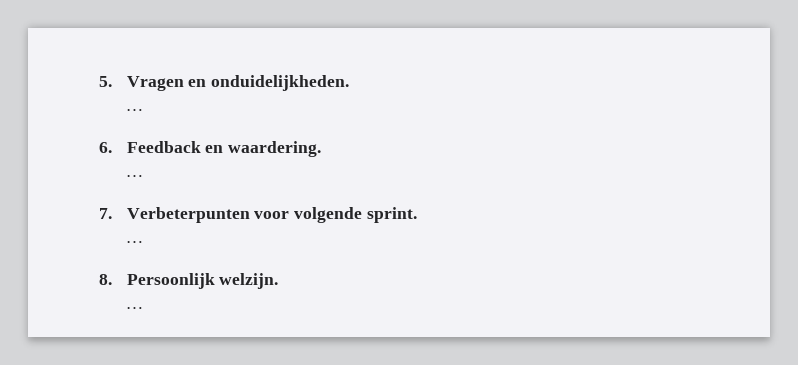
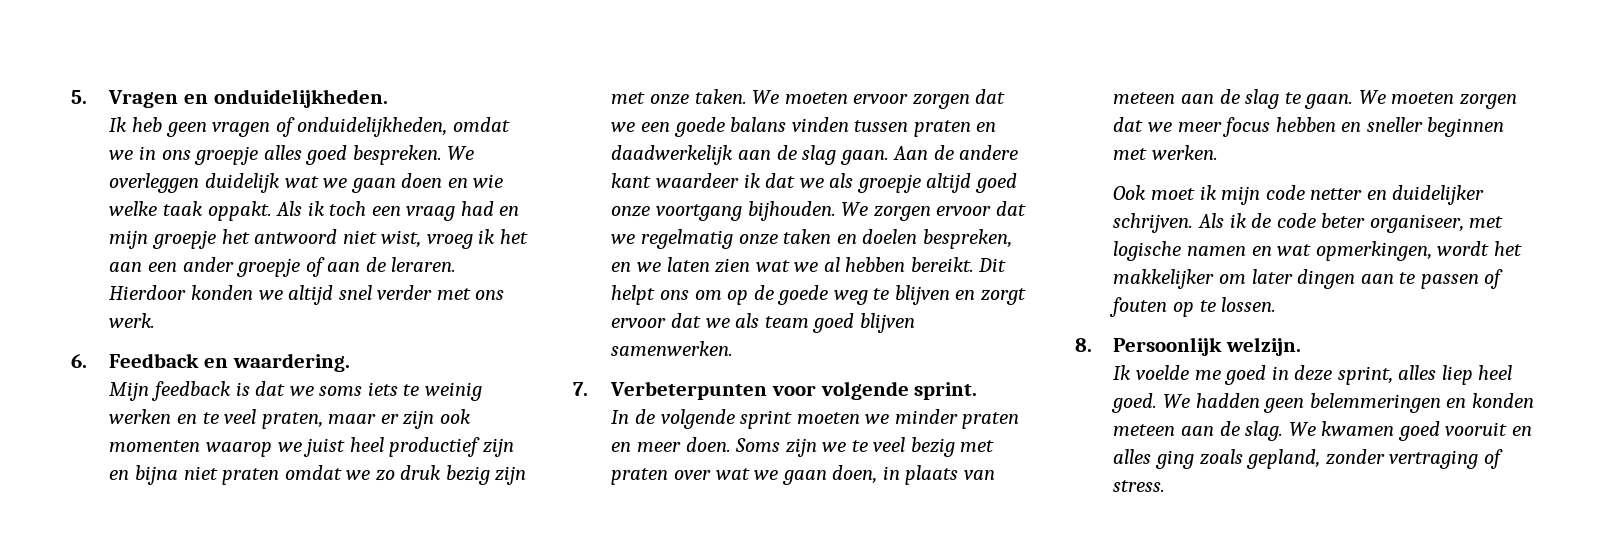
[126,109,143,111] [99,141,322,157] [126,175,143,177] … // 6. Feedback en waardering. // … -> [109,117,510,137] [109,145,475,165] [109,173,504,193] [109,201,520,221] [109,229,528,249] [109,257,457,277] [109,285,505,305] [109,313,156,328] [71,353,350,372] [109,381,482,401] [109,409,470,429] [109,437,514,457] [109,465,527,485] [611,89,1006,109] [611,117,997,137] [611,145,1019,165] [611,173,1017,193] [611,201,1026,221] [611,229,1012,249] [611,257,1007,273] [611,285,1026,305] [611,313,915,333] [611,341,734,356] Ik heb geen vragen of onduidelijkheden, omdat we in ons groepje alles goed bespreken. We overleggen duidelijk wat we gaan doen en wie welke taak oppakt. Als ik toch een vraag had en mijn groepje het antwoord niet wist, vroeg ik het aan een ander groepje of aan de leraren. Hierdoor konden we altijd snel verder met ons werk. // 6. Feedback en waardering. // Mijn feedback is dat we soms iets te weinig werken en te veel praten, maar er zijn ook momenten waarop we juist heel productief zijn en bijna niet praten omdat we zo druk bezig zijn met onze taken. We moeten ervoor zorgen dat we een goede balans vinden tussen praten en daadwerkelijk aan de slag gaan. Aan de andere kant waardeer ik dat we als groepje altijd goed onze voortgang bijhouden. We zorgen ervoor dat we regelmatig onze taken en doelen bespreken, en we laten zien wat we al hebben bereikt. Dit helpt ons om op de goede weg te blijven en zorgt ervoor dat we als team goed blijven samenwerken.
[126,241,143,243] [99,273,279,289] [126,307,143,309] … // 8. Persoonlijk welzijn. // … -> [611,409,1020,429] [611,437,995,457] [611,465,995,485] [1113,89,1517,109] [1113,117,1505,137] [1113,145,1218,160] [1113,185,1485,205] [1113,213,1504,233] [1113,241,1522,261] [1113,269,1504,289] [1109,297,1277,317] [1075,337,1301,356] [1113,365,1513,385] [1111,393,1534,413] [1113,421,1532,441] [1113,449,1503,469] [1113,480,1166,492] In de volgende sprint moeten we minder praten en meer doen. Soms zijn we te veel bezig met praten over wat we gaan doen, in plaats van meteen aan de slag te gaan. We moeten zorgen dat we meer focus hebben en sneller beginnen met werken. // Ook moet ik mijn code netter en duidelijker schrijven. Als ik de code beter organiseer, met logische namen en wat opmerkingen, wordt het makkelijker om later dingen aan te passen of fouten op te lossen. // 8. Persoonlijk welzijn. // Ik voelde me goed in deze sprint, alles liep heel goed. We hadden geen belemmeringen en konden meteen aan de slag. We kwamen goed vooruit en alles ging zoals gepland, zonder vertraging of stress.

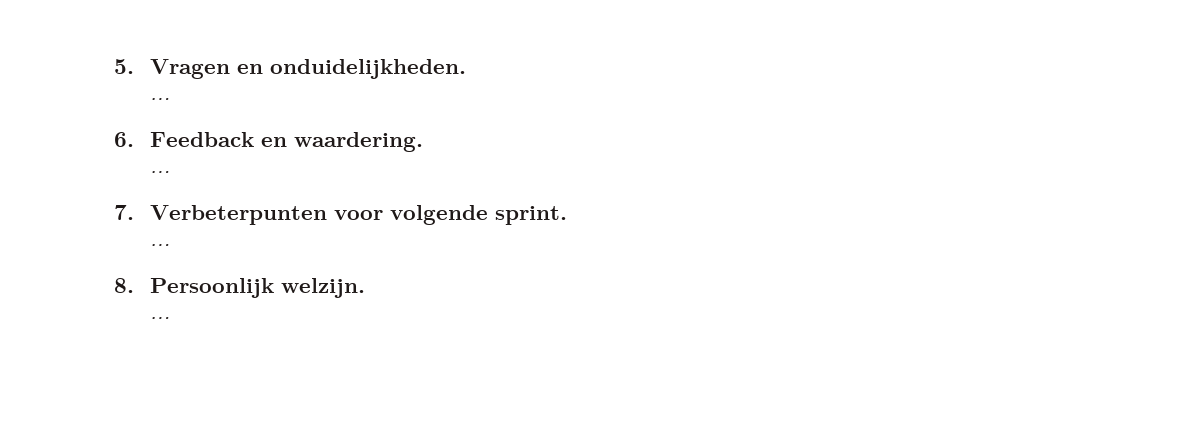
[109,117,510,137] [109,145,475,165] [109,173,504,193] [109,201,520,221] [109,229,528,249] [109,257,457,277] [109,285,505,305] [109,313,156,328] [71,353,350,372] [109,381,482,401] [109,409,470,429] [109,437,514,457] [109,465,527,485] [611,89,1006,109] [611,117,997,137] [611,145,1019,165] [611,173,1017,193] [611,201,1026,221] [611,229,1012,249] [611,257,1007,273] [611,285,1026,305] [611,313,915,333] [611,341,734,356] Ik heb geen vragen of onduidelijkheden, omdat we in ons groepje alles goed bespreken. We overleggen duidelijk wat we gaan doen en wie welke taak oppakt. Als ik toch een vraag had en mijn groepje het antwoord niet wist, vroeg ik het aan een ander groepje of aan de leraren. Hierdoor konden we altijd snel verder met ons werk. // 6. Feedback en waardering. // Mijn feedback is dat we soms iets te weinig werken en te veel praten, maar er zijn ook momenten waarop we juist heel productief zijn en bijna niet praten omdat we zo druk bezig zijn met onze taken. We moeten ervoor zorgen dat we een goede balans vinden tussen praten en daadwerkelijk aan de slag gaan. Aan de andere kant waardeer ik dat we als groepje altijd goed onze voortgang bijhouden. We zorgen ervoor dat we regelmatig onze taken en doelen bespreken, en we laten zien wat we al hebben bereikt. Dit helpt ons om op de goede weg te blijven en zorgt ervoor dat we als team goed blijven samenwerken. -> [149,98,170,100] [114,132,423,152] [149,171,170,173] … // 6. Feedback en waardering. // …
[611,409,1020,429] [611,437,995,457] [611,465,995,485] [1113,89,1517,109] [1113,117,1505,137] [1113,145,1218,160] [1113,185,1485,205] [1113,213,1504,233] [1113,241,1522,261] [1113,269,1504,289] [1109,297,1277,317] [1075,337,1301,356] [1113,365,1513,385] [1111,393,1534,413] [1113,421,1532,441] [1113,449,1503,469] [1113,480,1166,492] In de volgende sprint moeten we minder praten en meer doen. Soms zijn we te veel bezig met praten over wat we gaan doen, in plaats van meteen aan de slag te gaan. We moeten zorgen dat we meer focus hebben en sneller beginnen met werken. // Ook moet ik mijn code netter en duidelijker schrijven. Als ik de code beter organiseer, met logische namen en wat opmerkingen, wordt het makkelijker om later dingen aan te passen of fouten op te lossen. // 8. Persoonlijk welzijn. // Ik voelde me goed in deze sprint, alles liep heel goed. We hadden geen belemmeringen en konden meteen aan de slag. We kwamen goed vooruit en alles ging zoals gepland, zonder vertraging of stress. -> [149,244,170,246] [114,278,365,298] [149,317,170,319] … // 8. Persoonlijk welzijn. // …

